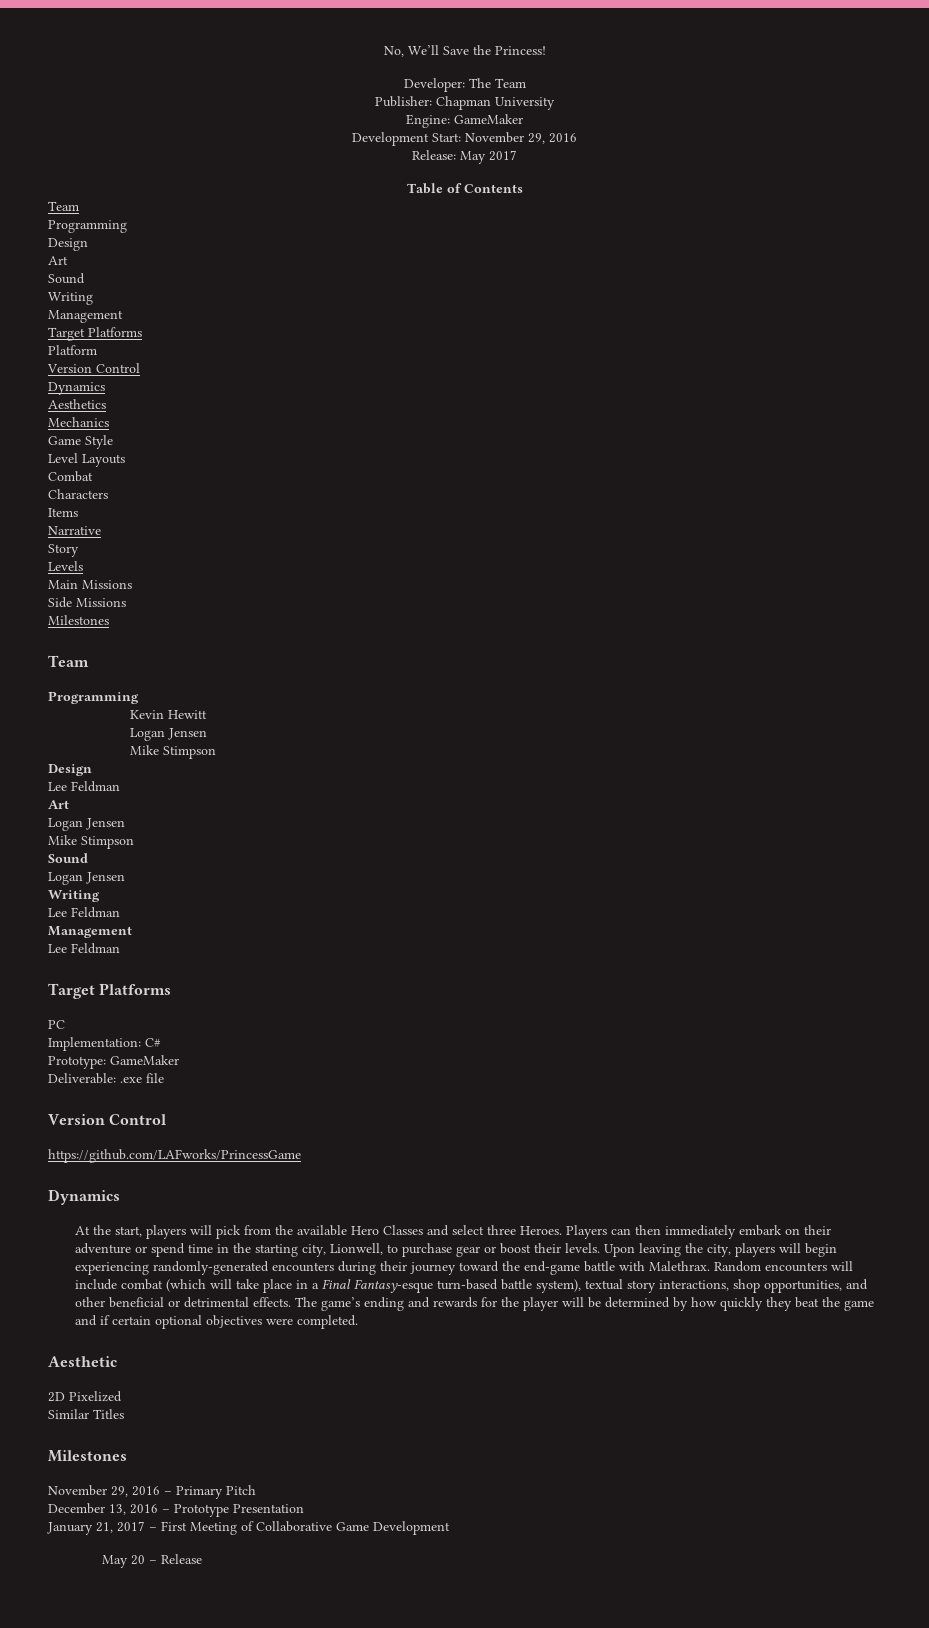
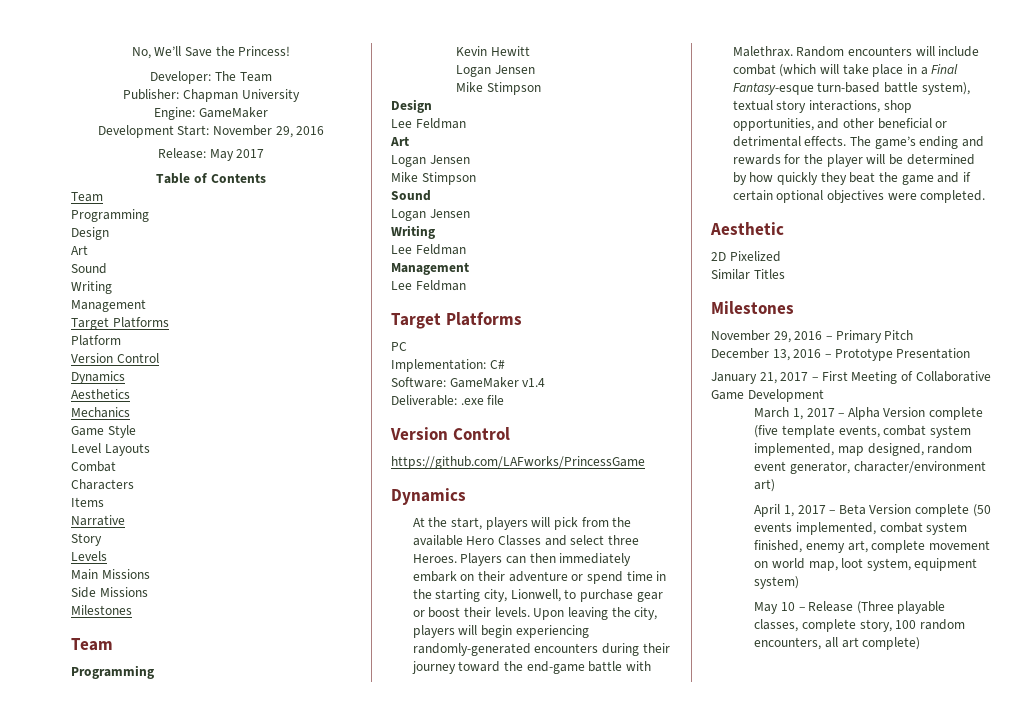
[48,1055,179,1069] Prototype: GameMaker -> [391,377,546,388] Software: GameMaker v1.4
[102,1555,146,1568] // May 20 -> [754,407,984,420] [754,425,971,438] [754,443,973,456] [754,461,986,474] [754,479,776,492] [754,504,991,517] [754,522,968,535] [754,540,990,553] [754,558,978,571] [754,576,800,589] [754,602,795,614] // March 1, 2017 – Alpha Version complete (five template events, combat system implemented, map designed, random event generator, character/environment art) // April 1, 2017 – Beta Version complete (50 events implemented, combat system finished, enemy art, complete movement on world map, loot system, equipment system) // May 10
(203, 1559) none -> [856,601,946,614] [754,619,965,632] [754,637,921,650] (Three playable classes, complete story, 100 random encounters, all art complete)

